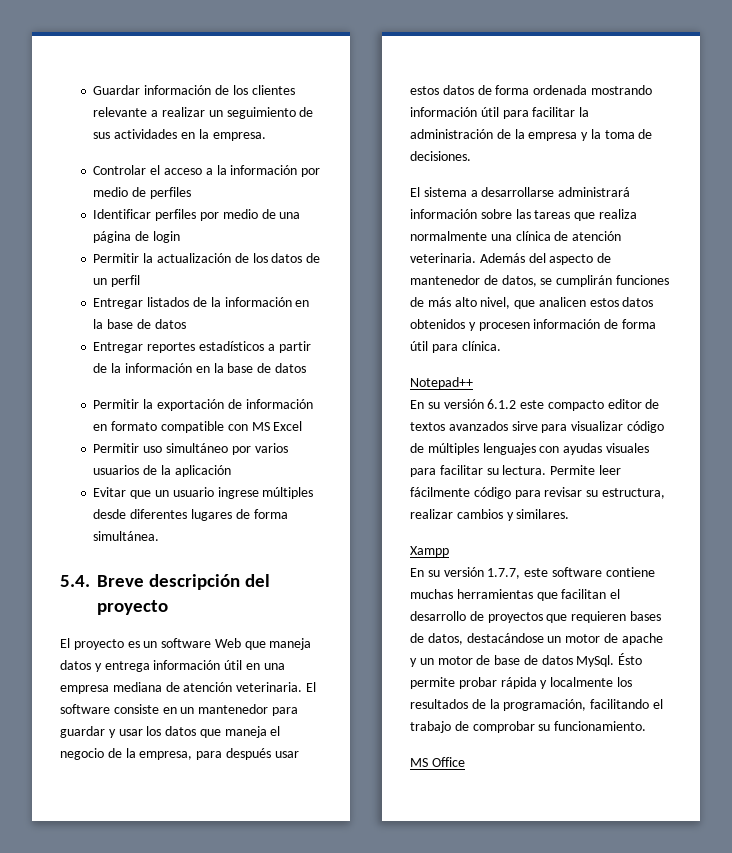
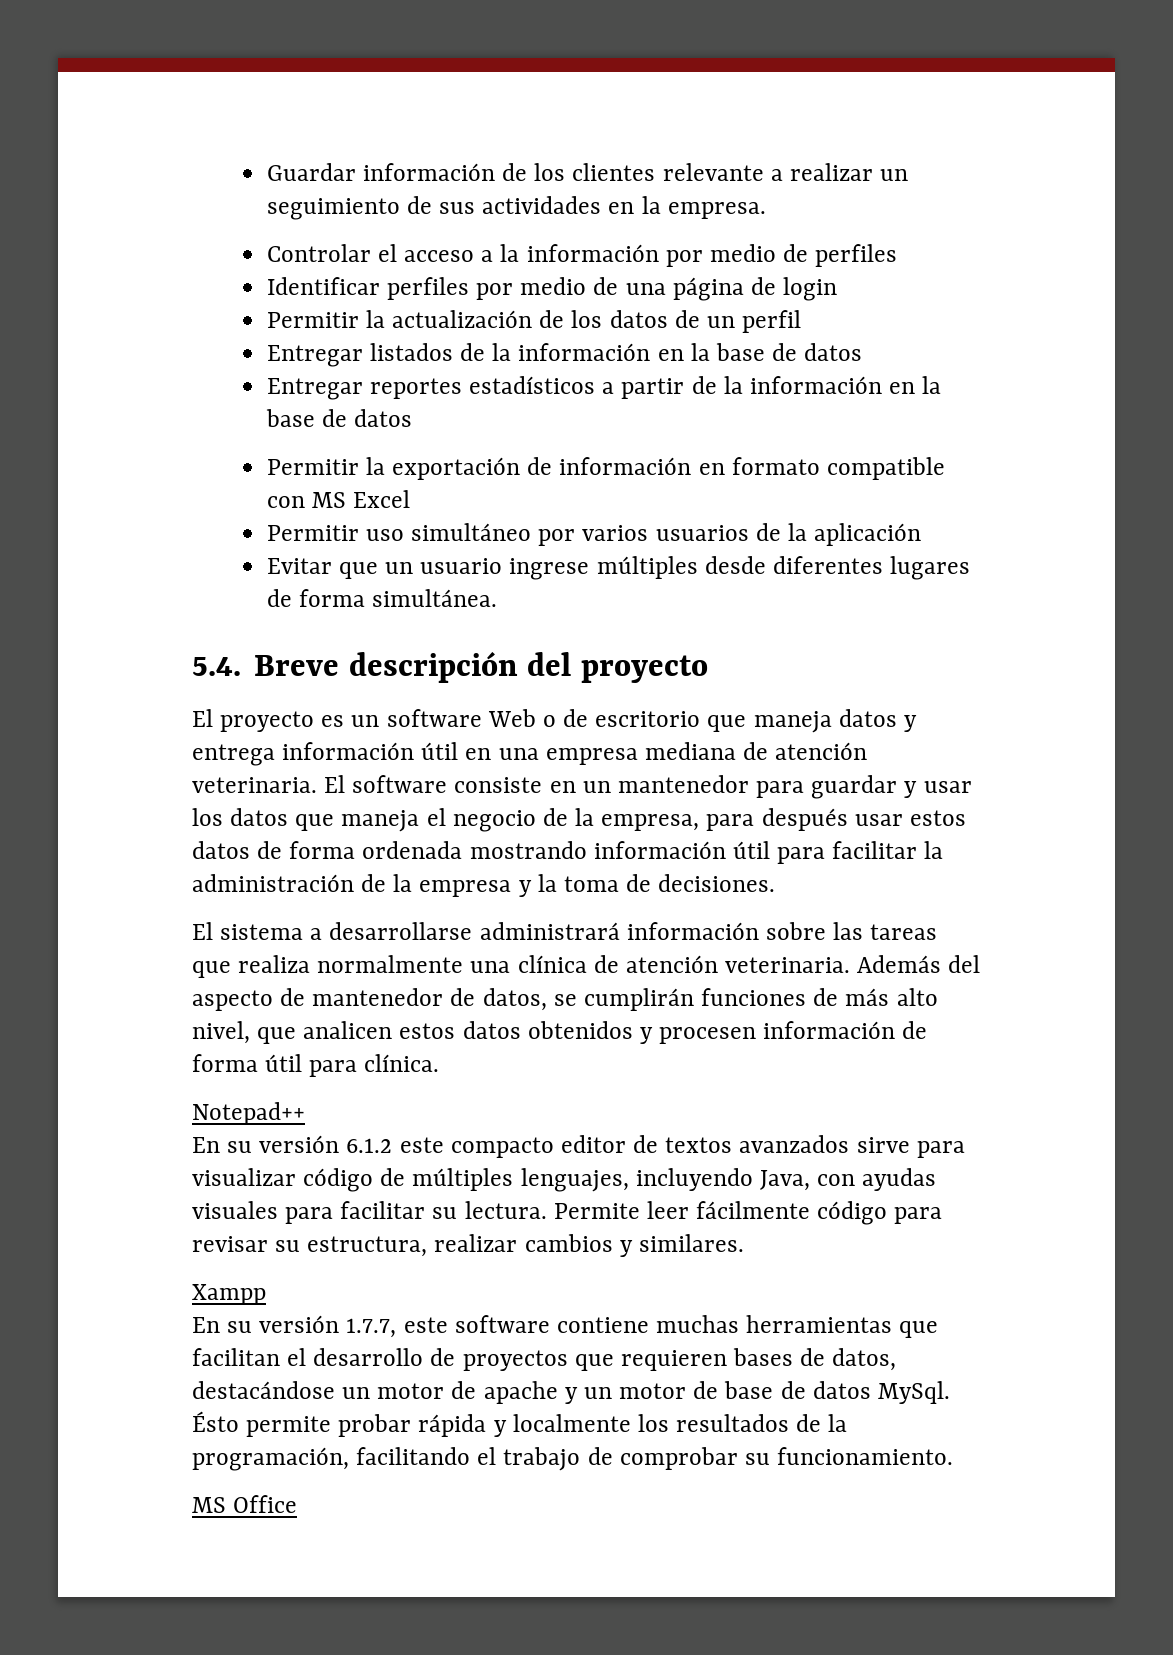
(241, 643) none -> [542,709,701,727] o de escritorio
[482,443,536,455] lenguajes -> [520,1168,810,1192] lenguajes, incluyendo Java,

